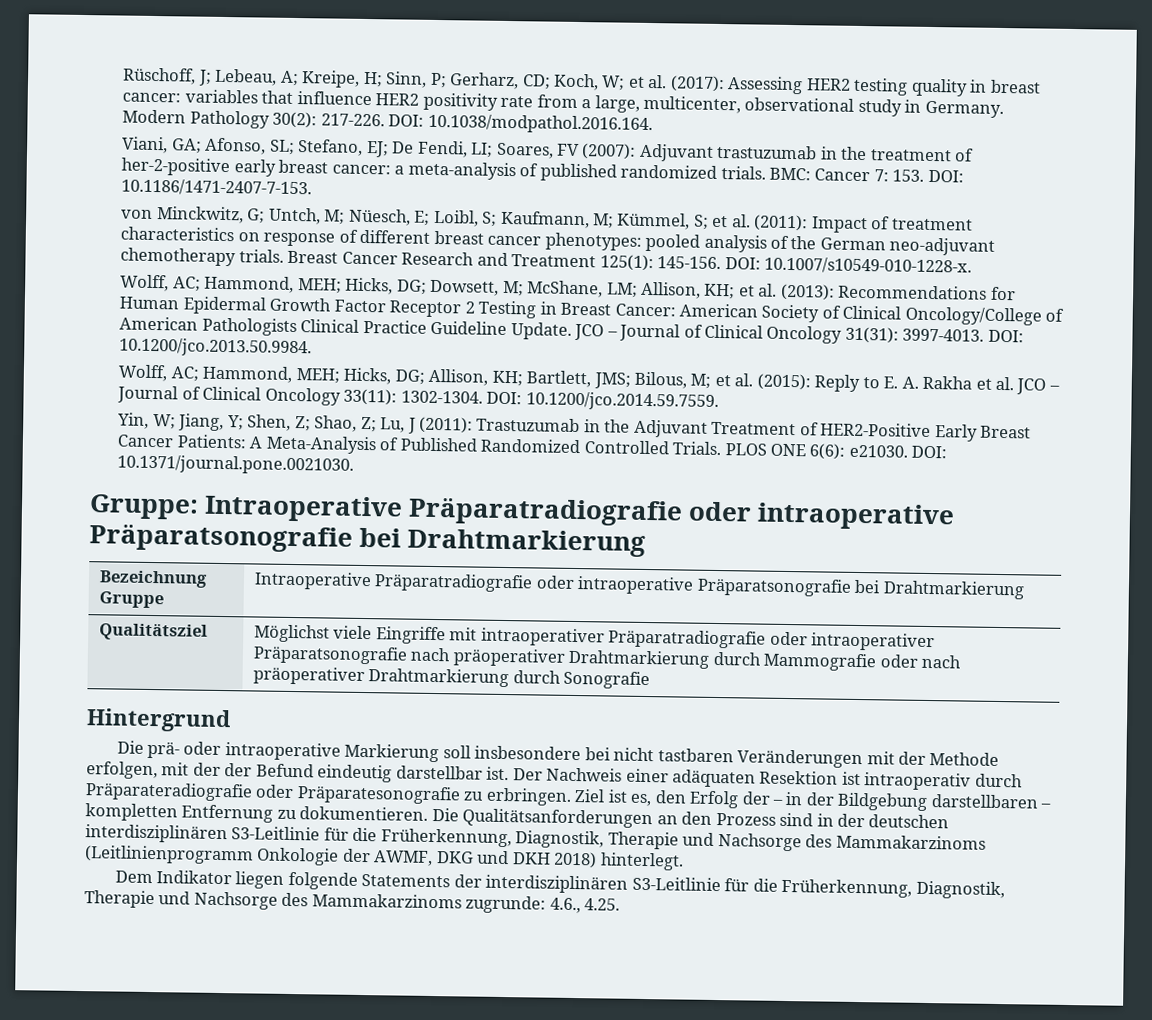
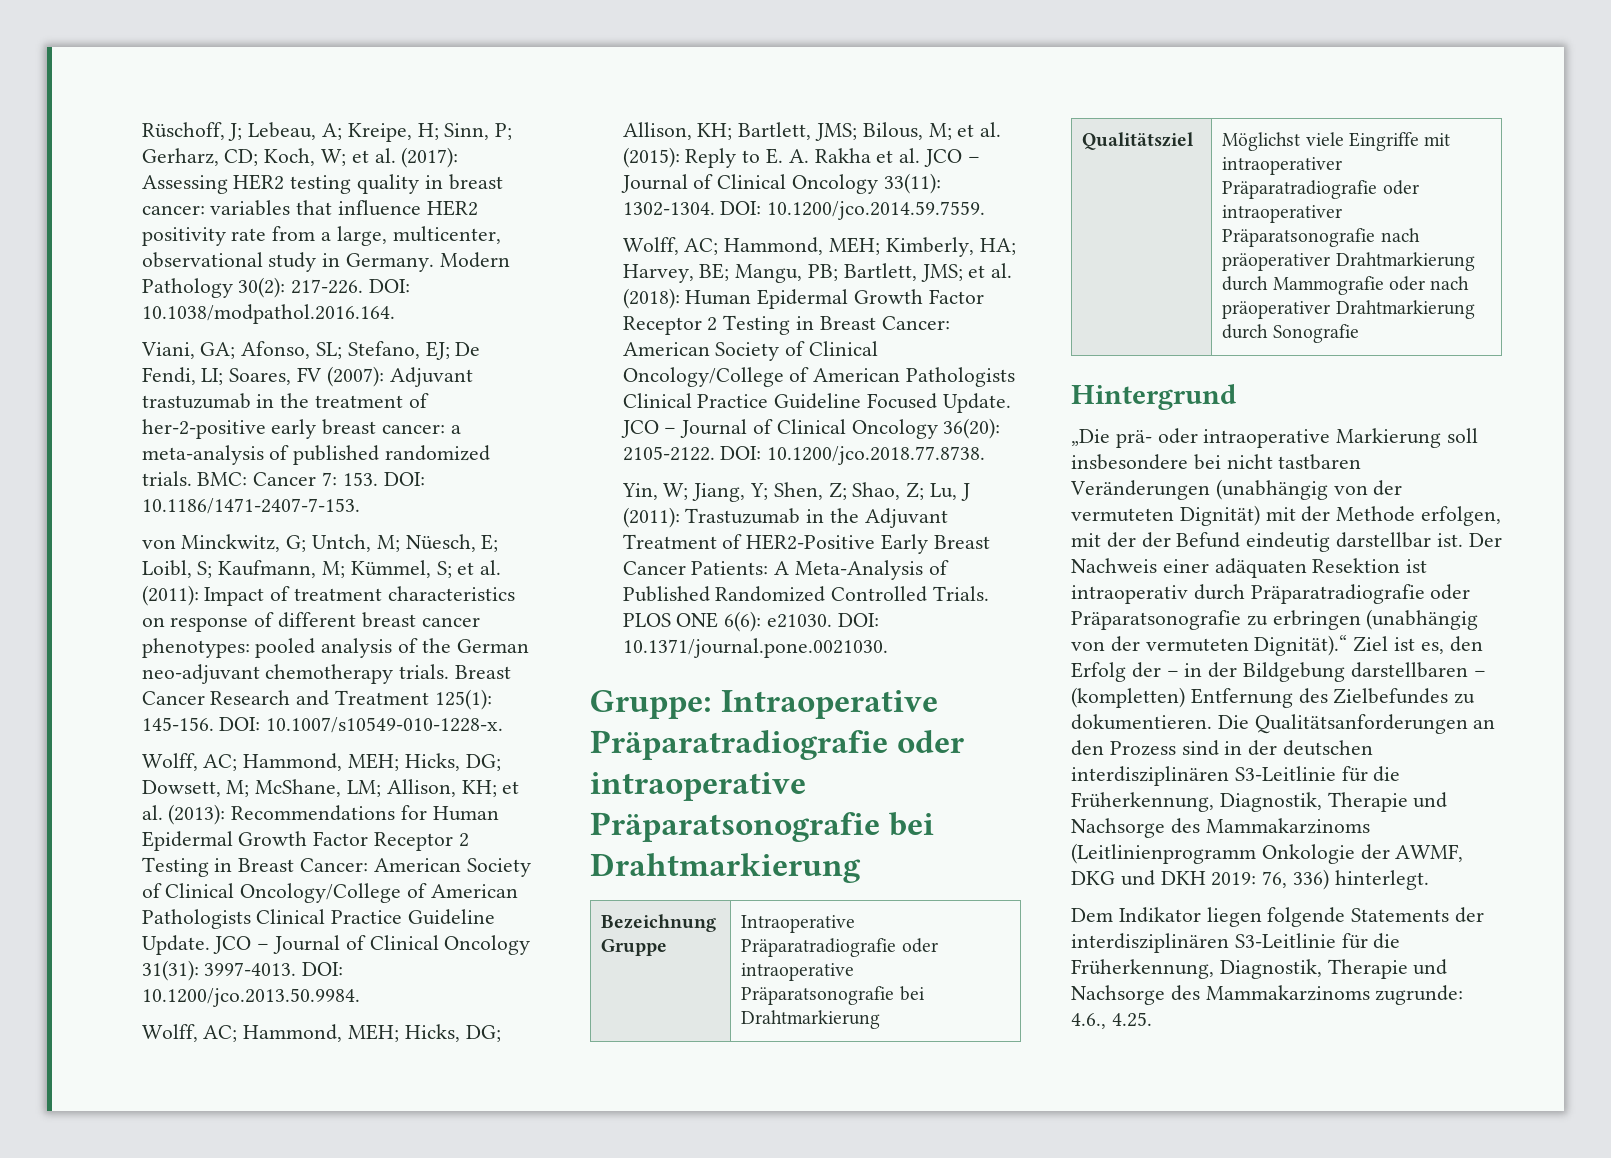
(719, 401) none -> [622,237,1016,257] [622,263,1013,283] [622,288,984,309] [622,315,950,335] [622,341,879,361] [622,367,1016,387] [622,393,1011,413] [620,418,1001,439] [622,446,986,465] // Wolff, AC; Hammond, MEH; Kimberly, HA; Harvey, BE; Mangu, PB; Bartlett, JMS; et al. (2018): Human Epidermal Growth Factor Receptor 2 Testing in Breast Cancer: American Society of Clinical Oncology/College of American Pathologists Clinical Practice Guideline Focused Update. JCO – Journal of Clinical Oncology 36(20): 2105-2122. DOI: 10.1200/jco.2018.77.8738.
[116,740,144,754] Die -> [1071,429,1110,446] „Die
(864, 759) none -> [1215,479,1403,500] [1071,505,1260,526] (unabhängig von der vermuteten Dignität)
[85,782,572,806] Präparateradiografie oder Präparatesonografie zu erbringen. -> [1250,584,1471,604] [1071,609,1479,630] [1071,635,1348,656] Präparatradiografie oder Präparatsonografie zu erbringen (unabhängig von der vermuteten Dignität).“
[85,803,274,823] kompletten Entfernung -> [1071,687,1449,708] (kompletten) Entfernung des Zielbefundes
[553,851,598,869] 2018) -> [1211,869,1330,890] 2019: 76, 336)

